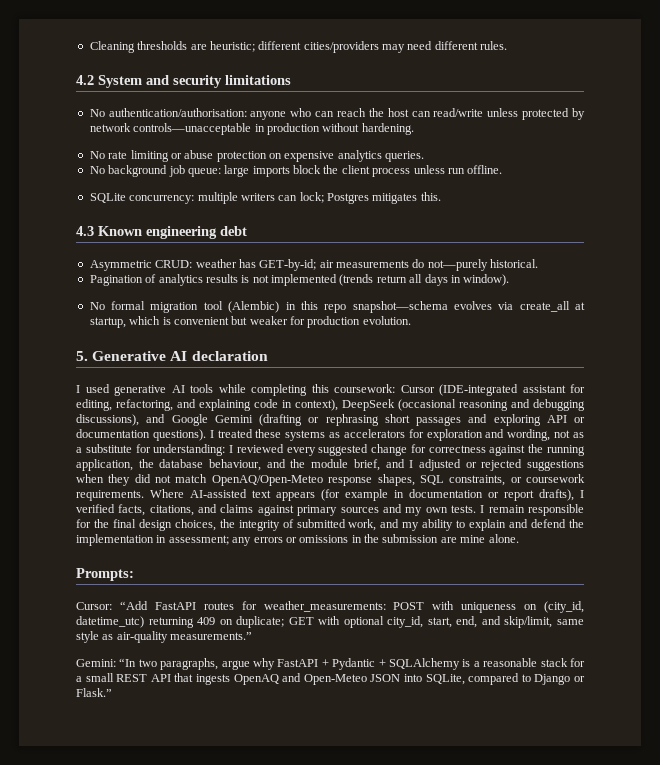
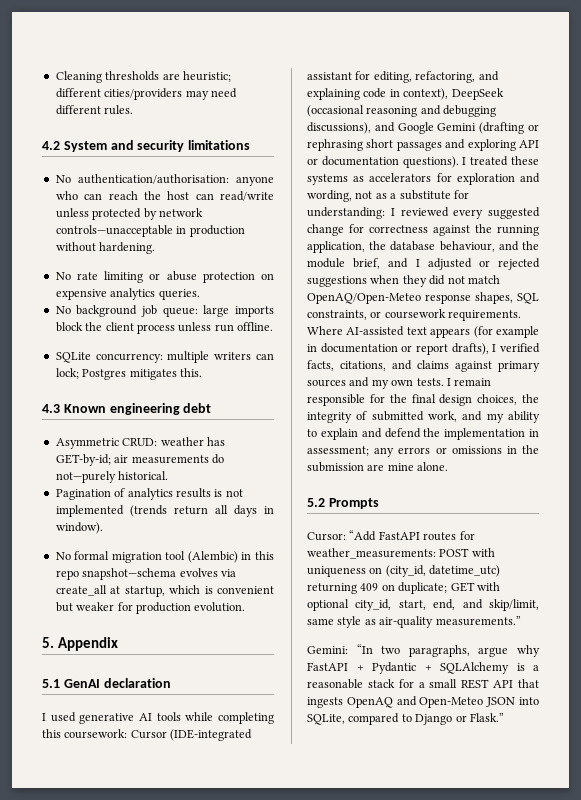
[92,351,188,361] Generative AI -> [57,637,118,651] [42,679,100,688] Appendix // 5.1 GenAI
[76,568,134,581] Prompts: -> [307,498,379,509] 5.2 Prompts

